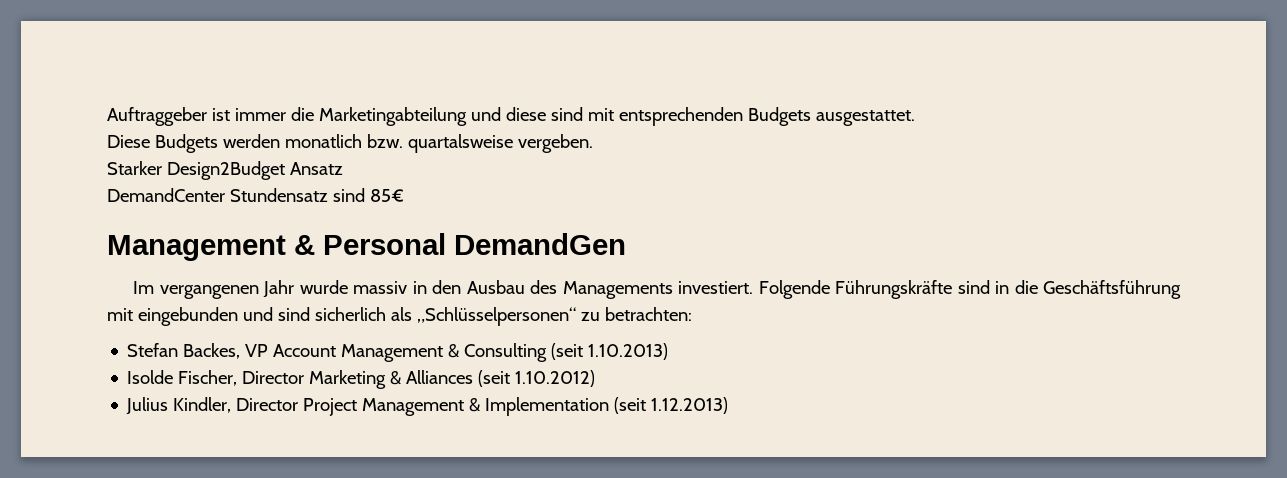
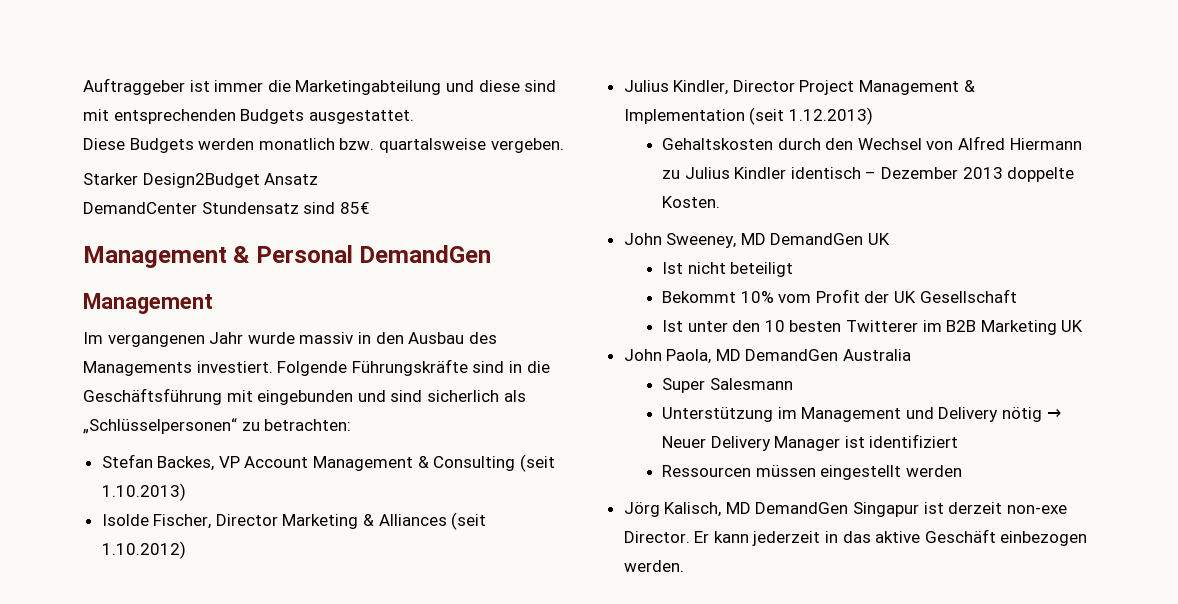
(626, 244) none -> [83,293,213,314] // Management
(729, 405) none -> [662,136,1082,150] [662,167,1075,182] [662,196,721,208] [623,233,891,248] [662,262,794,277] [662,289,1017,303] [662,320,1084,335] [623,349,912,364] [662,378,793,393] [662,407,1061,422] [662,434,959,451] [662,465,962,480] [623,502,1067,517] [623,529,1088,546] [623,560,684,572] // Gehaltskosten durch den Wechsel von Alfred Hiermann zu Julius Kindler identisch – Dezember 2013 doppelte Kosten. // John Sweeney, MD DemandGen UK // Ist nicht beteiligt // Bekommt 10% vom Profit der UK Gesellschaft // Ist unter den 10 besten Twitterer im B2B Marketing UK // John Paola, MD DemandGen Australia // Super Salesmann // Unterstützung im Management und Delivery nötig → Neuer Delivery Manager ist identifiziert // Ressourcen müssen eingestellt werden // Jörg Kalisch, MD DemandGen Singapur ist derzeit non-exe Director. Er kann jederzeit in das aktive Geschäft einbezogen werden.

